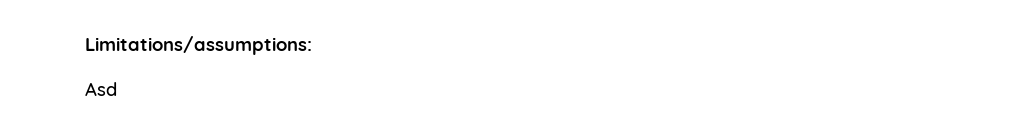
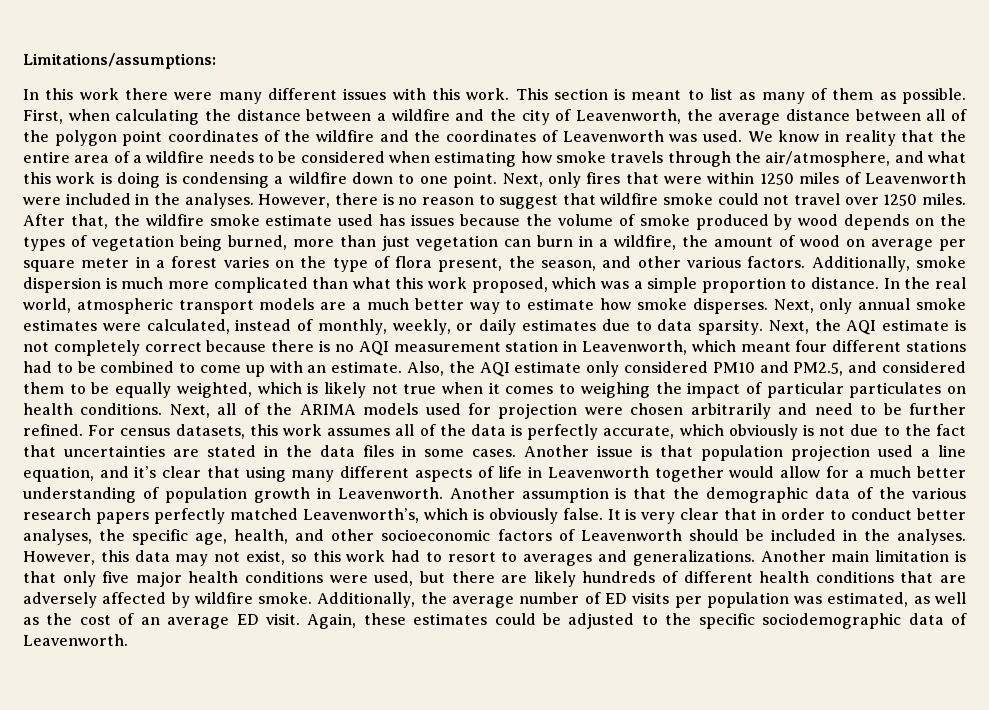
[85,82,117,96] Asd -> [23,88,967,104] [23,109,967,125] [23,130,967,146] [23,151,967,167] [23,172,967,188] [23,193,966,209] [23,214,967,230] [23,235,966,251] [23,256,966,272] [23,277,967,293] [23,298,967,314] [23,319,967,335] [23,340,966,356] [23,361,966,377] [23,382,967,398] [23,403,967,419] [23,424,966,440] [23,445,966,461] [23,466,966,482] [23,487,967,503] [23,508,967,524] [23,529,966,545] [23,550,966,566] [23,571,966,587] [23,592,966,608] [23,613,968,629] [23,634,128,646] In this work there were many different issues with this work. This section is meant to list as many of them as possible. First, when calculating the distance between a wildfire and the city of Leavenworth, the average distance between all of the polygon point coordinates of the wildfire and the coordinates of Leavenworth was used. We know in reality that the entire area of a wildfire needs to be considered when estimating how smoke travels through the air/atmosphere, and what this work is doing is condensing a wildfire down to one point. Next, only fires that were within 1250 miles of Leavenworth were included in the analyses. However, there is no reason to suggest that wildfire smoke could not travel over 1250 miles. After that, the wildfire smoke estimate used has issues because the volume of smoke produced by wood depends on the types of vegetation being burned, more than just vegetation can burn in a wildfire, the amount of wood on average per square meter in a forest varies on the type of flora present, the season, and other various factors. Additionally, smoke dispersion is much more complicated than what this work proposed, which was a simple proportion to distance. In the real world, atmospheric transport models are a much better way to estimate how smoke disperses. Next, only annual smoke estimates were calculated, instead of monthly, weekly, or daily estimates due to data sparsity. Next, the AQI estimate is not completely correct because there is no AQI measurement station in Leavenworth, which meant four different stations had to be combined to come up with an estimate. Also, the AQI estimate only considered PM10 and PM2.5, and considered them to be equally weighted, which is likely not true when it comes to weighing the impact of particular particulates on health conditions. Next, all of the ARIMA models used for projection were chosen arbitrarily and need to be further refined. For census datasets, this work assumes all of the data is perfectly accurate, which obviously is not due to the fact that uncertainties are stated in the data files in some cases. Another issue is that population projection used a line equation, and it’s clear that using many different aspects of life in Leavenworth together would allow for a much better understanding of population growth in Leavenworth. Another assumption is that the demographic data of the various research papers perfectly matched Leavenworth’s, which is obviously false. It is very clear that in order to conduct better analyses, the specific age, health, and other socioeconomic factors of Leavenworth should be included in the analyses. However, this data may not exist, so this work had to resort to averages and generalizations. Another main limitation is that only five major health conditions were used, but there are likely hundreds of different health conditions that are adversely affected by wildfire smoke. Additionally, the average number of ED visits per population was estimated, as well as the cost of an average ED visit. Again, these estimates could be adjusted to the specific sociodemographic data of Leavenworth.

